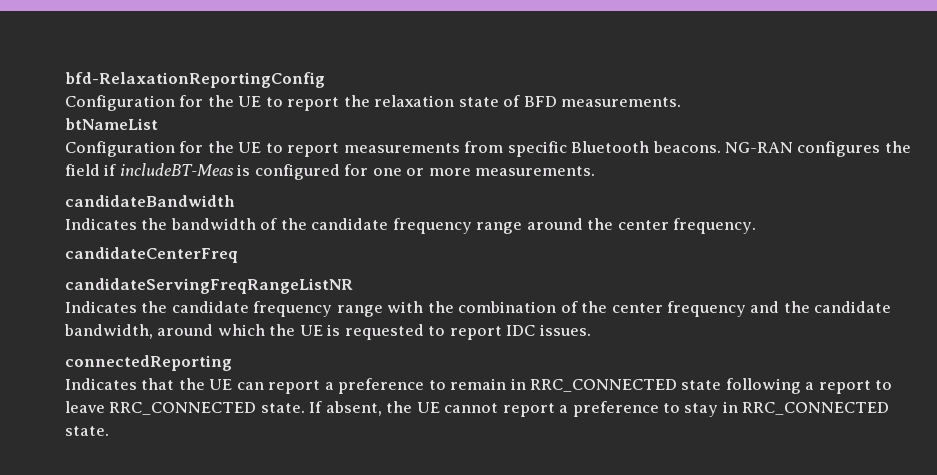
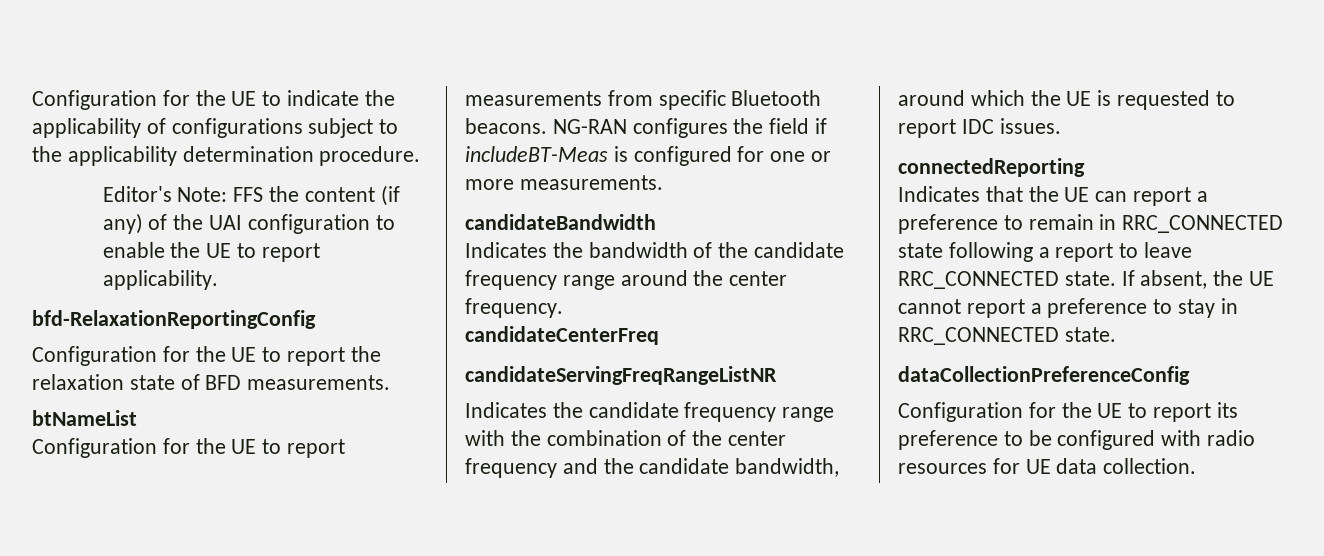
(65, 80) none -> [32,90,395,110] [32,118,399,138] [32,146,421,166] [102,185,400,206] [102,213,395,234] [102,242,320,262] [102,270,218,290] Configuration for the UE to indicate the applicability of configurations subject to the applicability determination procedure. // Editor's Note: FFS the content (if any) of the UAI configuration to enable the UE to report applicability. //
(109, 431) none -> [898,366,1190,385] [898,402,1238,422] [898,430,1256,450] [898,458,1197,474] // dataCollectionPreferenceConfig // Configuration for the UE to report its preference to be configured with radio resources for UE data collection.

